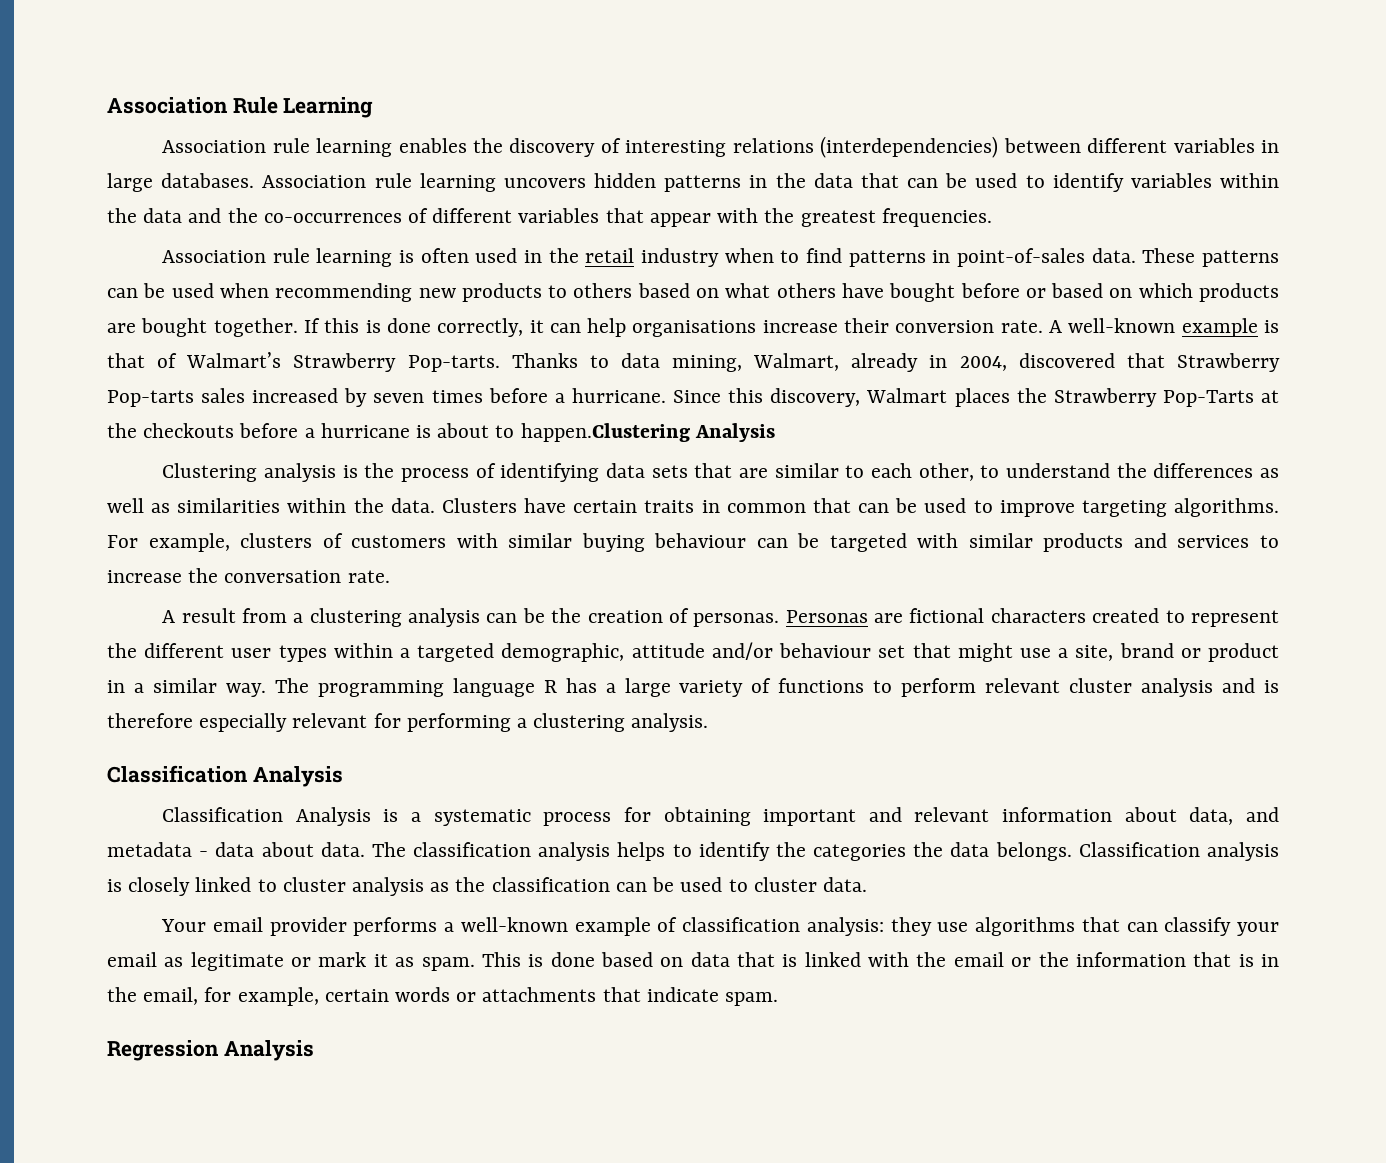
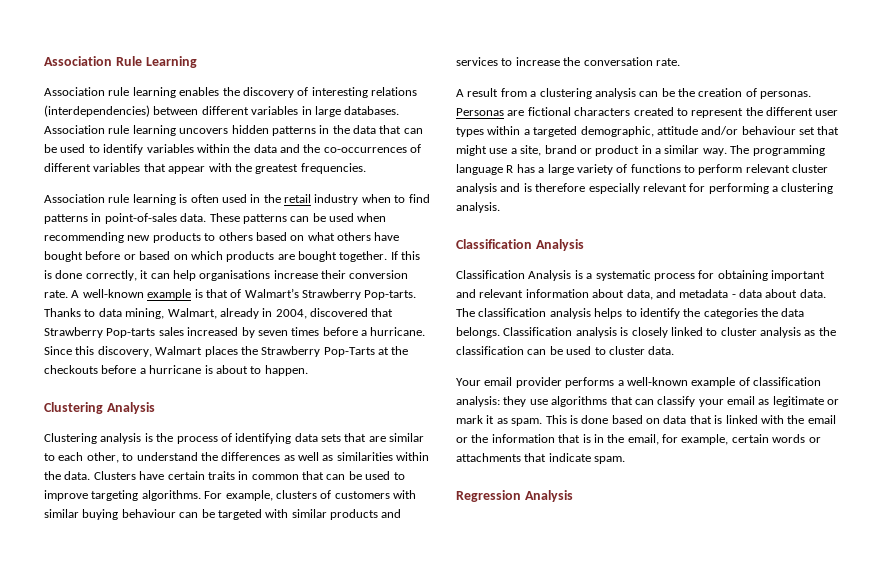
[520,423,690,442] happen.Clustering -> [264,365,308,376] [44,402,103,414] happen. // Clustering

